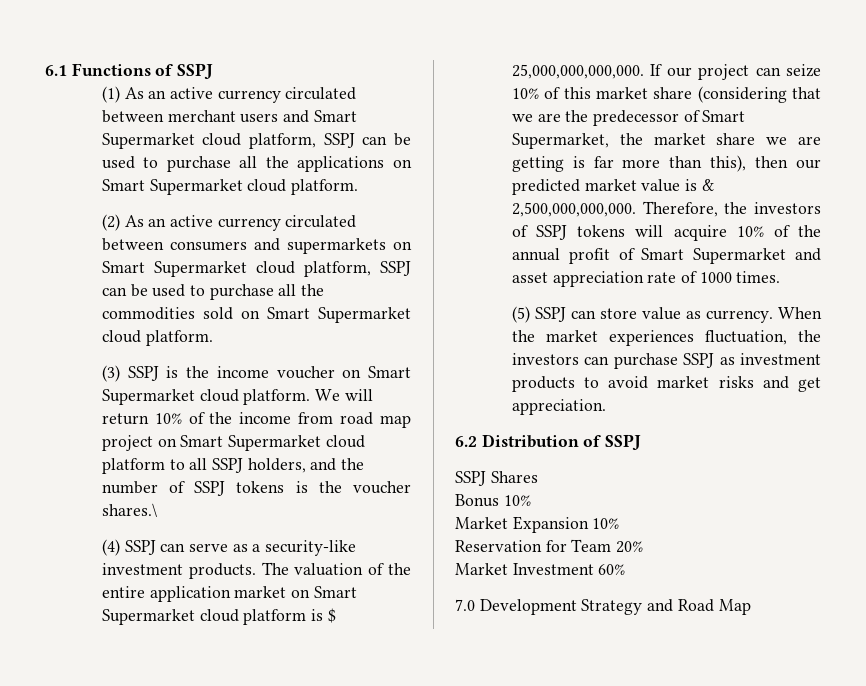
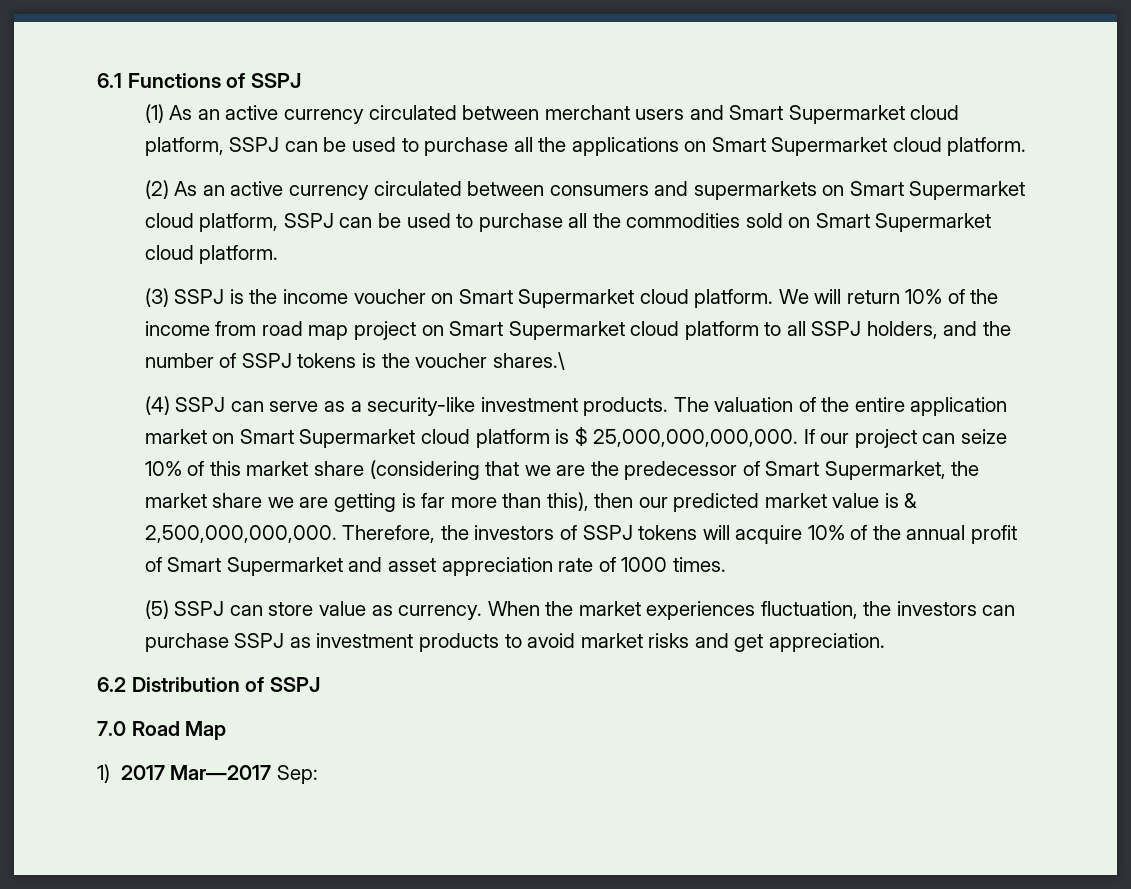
[455,471,538,486] [455,494,531,507] [455,516,620,533] [455,539,644,553] [455,563,626,575] [455,599,751,615] SSPJ Shares // Bonus 10% // Market Expansion 10% // Reservation for Team 20% // Market Investment 60% // 7.0 Development Strategy and Road Map -> [97,721,227,740] [97,764,318,784] 7.0 Road Map // 1) 2017 Mar—2017 Sep:

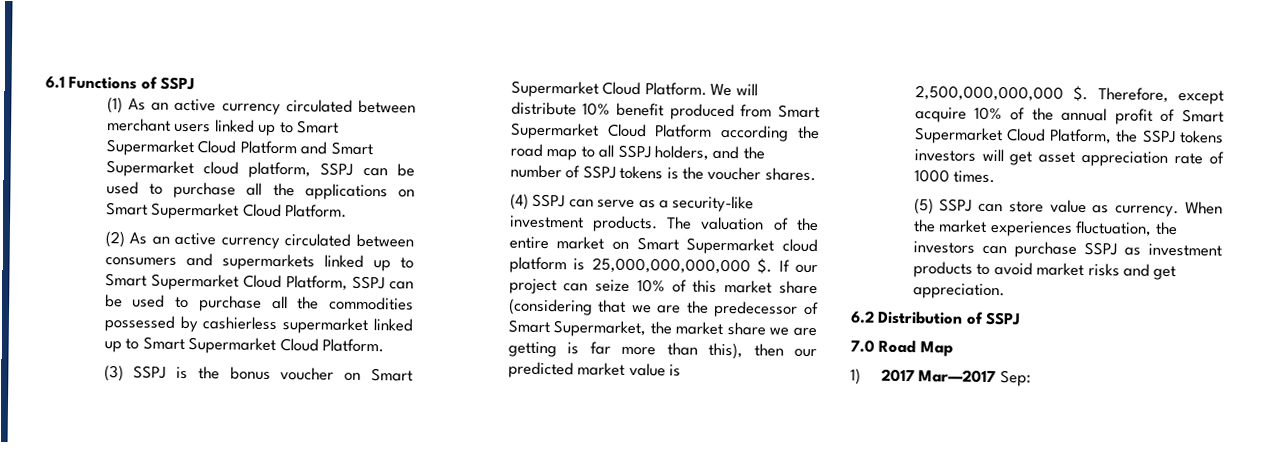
(685, 114) none -> [214,119,339,136] [105,139,297,157] linked up to Smart Supermarket Cloud Platform
[892,137,1027,156] cloud platform. -> [242,203,348,218] Cloud Platform.
[822,181,1026,200] [144,213,279,232] on Smart Supermarket cloud platform, -> [323,254,415,272] [104,273,348,291] linked up to Smart Supermarket Cloud Platform,
[745,213,992,232] [144,245,279,264] sold on Smart Supermarket cloud platform. -> [103,315,414,335] [103,336,384,354] possessed by cashierless supermarket linked up to Smart Supermarket Cloud Platform.
[282,289,348,304] income -> [229,366,271,380] bonus
[639,289,999,308] [144,321,759,340] cloud platform. We will return 10% of the income from road map project on Smart Supermarket cloud platform -> [602,81,758,97] [510,101,820,121] [509,122,820,142] [509,143,578,161] Cloud Platform. We will distribute 10% benefit produced from Smart Supermarket Cloud Platform according the road map
[492,352,565,370] shares.\ -> [764,167,816,182] shares.
[910,397,1008,416] application -> (549, 243) none
[574,426,799,447] $ 25,000,000,000,000. -> [591,257,773,275] 25,000,000,000,000 $.
[904,493,918,508] [144,525,730,543] & 2,500,000,000,000. Therefore, the investors of SSPJ tokens will -> [914,85,1224,105] 2,500,000,000,000 $. Therefore, except
[348,557,383,572] and -> [1005,128,1224,145] [913,148,1033,166] Cloud Platform, the SSPJ tokens investors will get

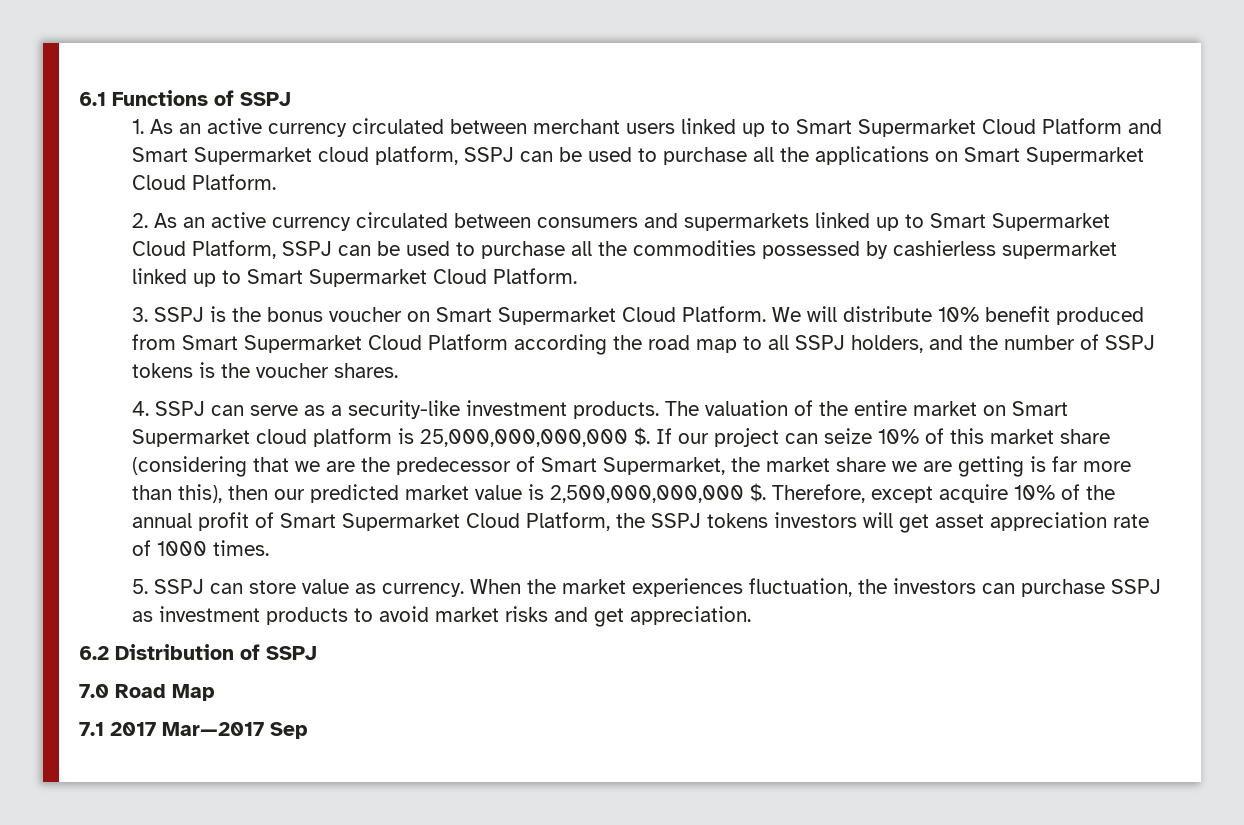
[106,97,123,114] (1) -> [132,119,145,134] 1.
[104,231,125,248] (2) -> [132,213,149,228] 2.
[103,365,124,382] (3) -> [132,307,149,322] 3.
[509,193,529,210] (4) -> [132,401,150,416] 4.
[913,198,934,215] (5) -> [132,579,149,594] 5.
[850,368,861,385] 1) -> [79,722,104,736] 7.1
[999,370,1031,387] Sep: -> [270,722,308,739] Sep

